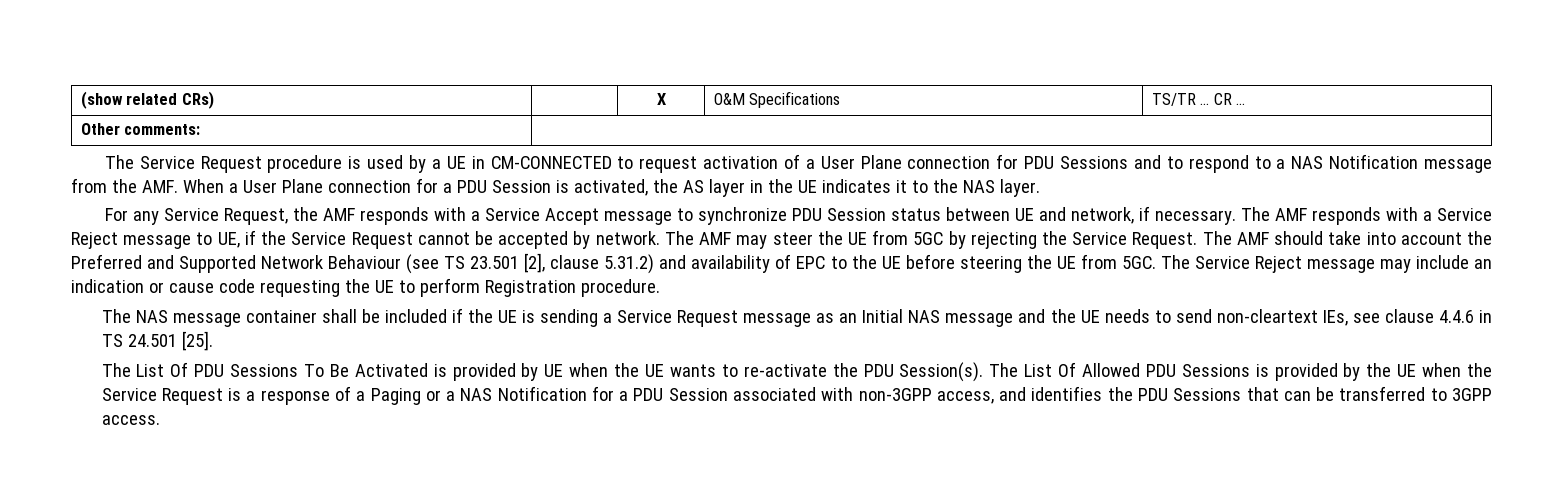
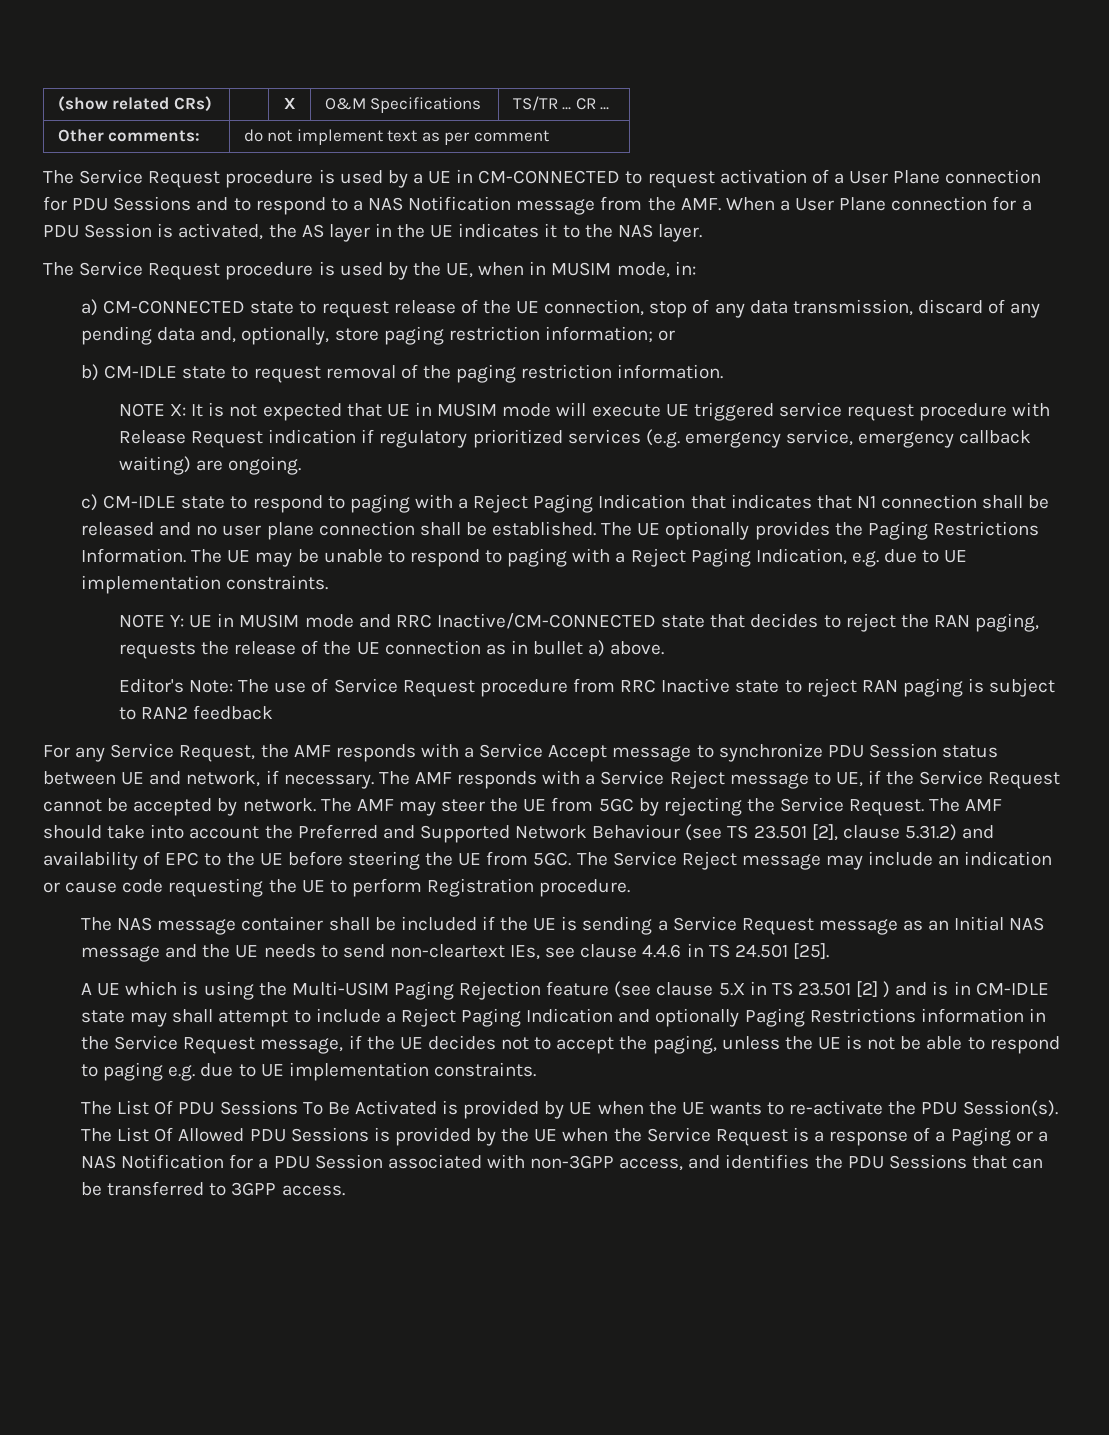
(201, 129) none -> [243,129,550,145] do not implement text as per comment
(1040, 188) none -> [43,261,696,280] [80,299,1041,318] [80,326,676,345] [80,364,724,383] [118,402,1051,421] [118,429,1032,448] [118,456,302,475] [80,494,1050,513] [80,521,1039,540] [80,548,968,567] [80,575,329,594] [118,613,1040,632] [118,640,665,659] [118,678,1056,697] [118,705,274,720] // The Service Request procedure is used by the UE, when in MUSIM mode, in: // a) CM-CONNECTED state to request release of the UE connection, stop of any data transmission, discard of any pending data and, optionally, store paging restriction information; or // b) CM-IDLE state to request removal of the paging restriction information. // NOTE X: It is not expected that UE in MUSIM mode will execute UE triggered service request procedure with Release Request indication if regulatory prioritized services (e.g. emergency service, emergency callback waiting) are ongoing. // c) CM-IDLE state to respond to paging with a Reject Paging Indication that indicates that N1 connection shall be released and no user plane connection shall be established. The UE optionally provides the Paging Restrictions Information. The UE may be unable to respond to paging with a Reject Paging Indication, e.g. due to UE implementation constraints. // NOTE Y: UE in MUSIM mode and RRC Inactive/CM-CONNECTED state that decides to reject the RAN paging, requests the release of the UE connection as in bullet a) above. // Editor's Note: The use of Service Request procedure from RRC Inactive state to reject RAN paging is subject to RAN2 feedback
(213, 341) none -> [80,981,1049,1000] [80,1008,1046,1027] [80,1035,1060,1054] [80,1062,536,1081] // A UE which is using the Multi-USIM Paging Rejection feature (see clause 5.X in TS 23.501 [2] ) and is in CM-IDLE state may shall attempt to include a Reject Paging Indication and optionally Paging Restrictions information in the Service Request message, if the UE decides not to accept the paging, unless the UE is not be able to respond to paging e.g. due to UE implementation constraints.

